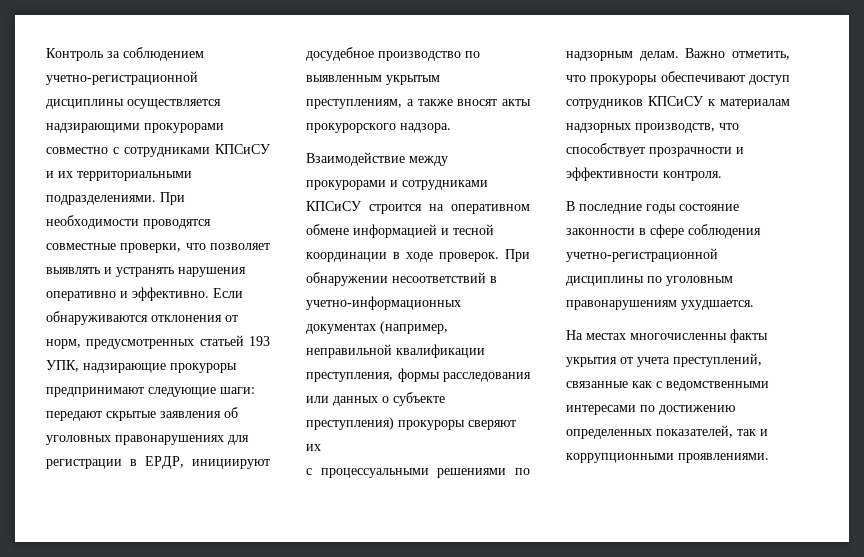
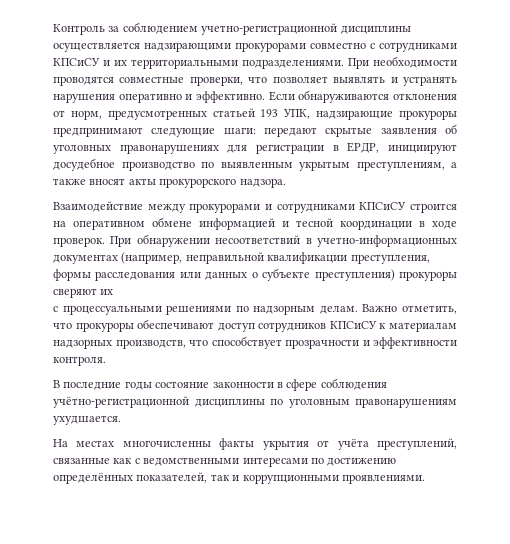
[566,248,718,262] учетно-регистрационной -> [53,396,189,408] учётно-регистрационной
[637,357,670,367] учета -> [337,438,369,450] учёта
[566,429,652,439] определенных -> [53,472,133,484] определённых

